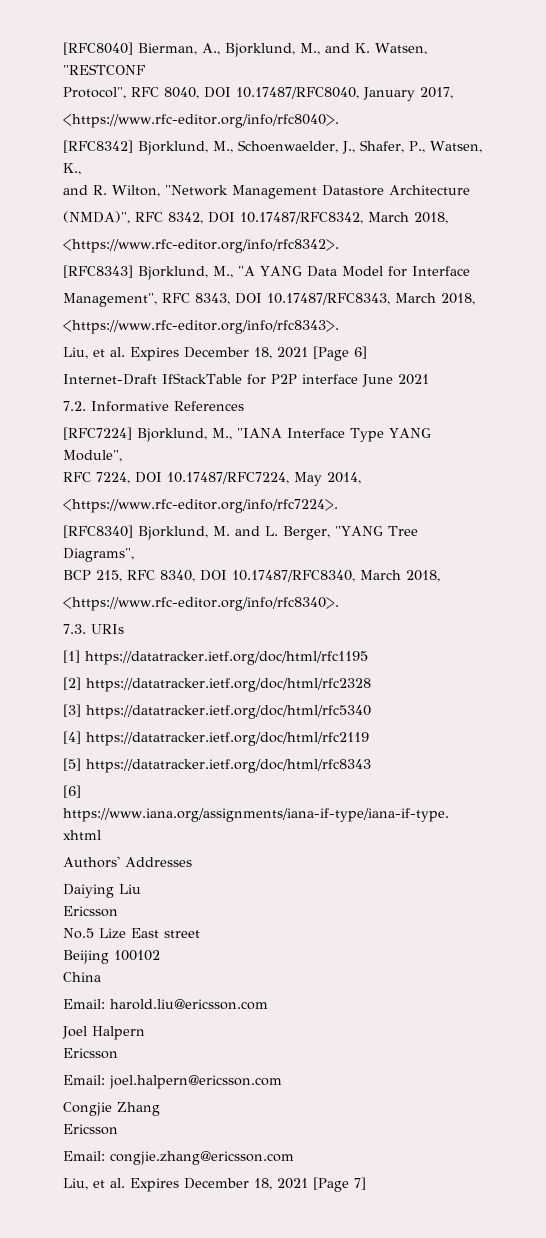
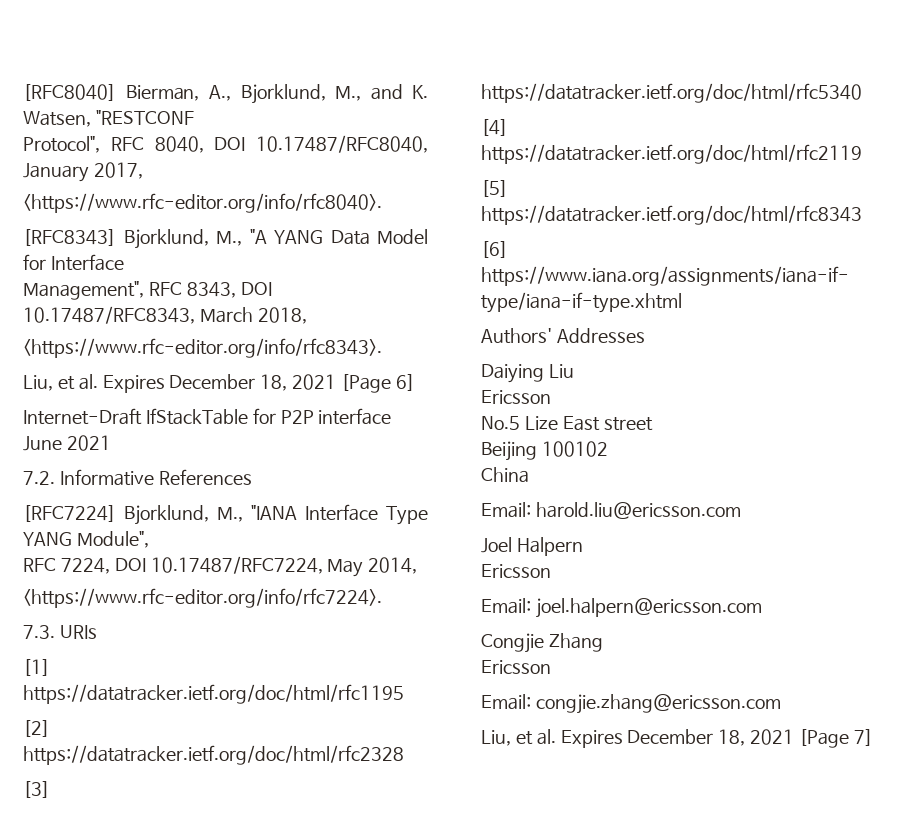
[63,140,482,155] [63,163,81,175] [63,185,470,199] [63,211,448,224] [63,239,339,253] // [RFC8342] Bjorklund, M., Schoenwaelder, J., Shafer, P., Watsen, K., // and R. Wilton, "Network Management Datastore Architecture // (NMDA)", RFC 8342, DOI 10.17487/RFC8342, March 2018, // <https://www.rfc-editor.org/info/rfc8342>. -> (382, 203) none
[63,525,418,540] [63,548,134,562] [63,570,440,582] [63,597,339,611] // [RFC8340] Bjorklund, M. and L. Berger, "YANG Tree Diagrams", // BCP 215, RFC 8340, DOI 10.17487/RFC8340, March 2018, // <https://www.rfc-editor.org/info/rfc8340>. -> (382, 598) none

